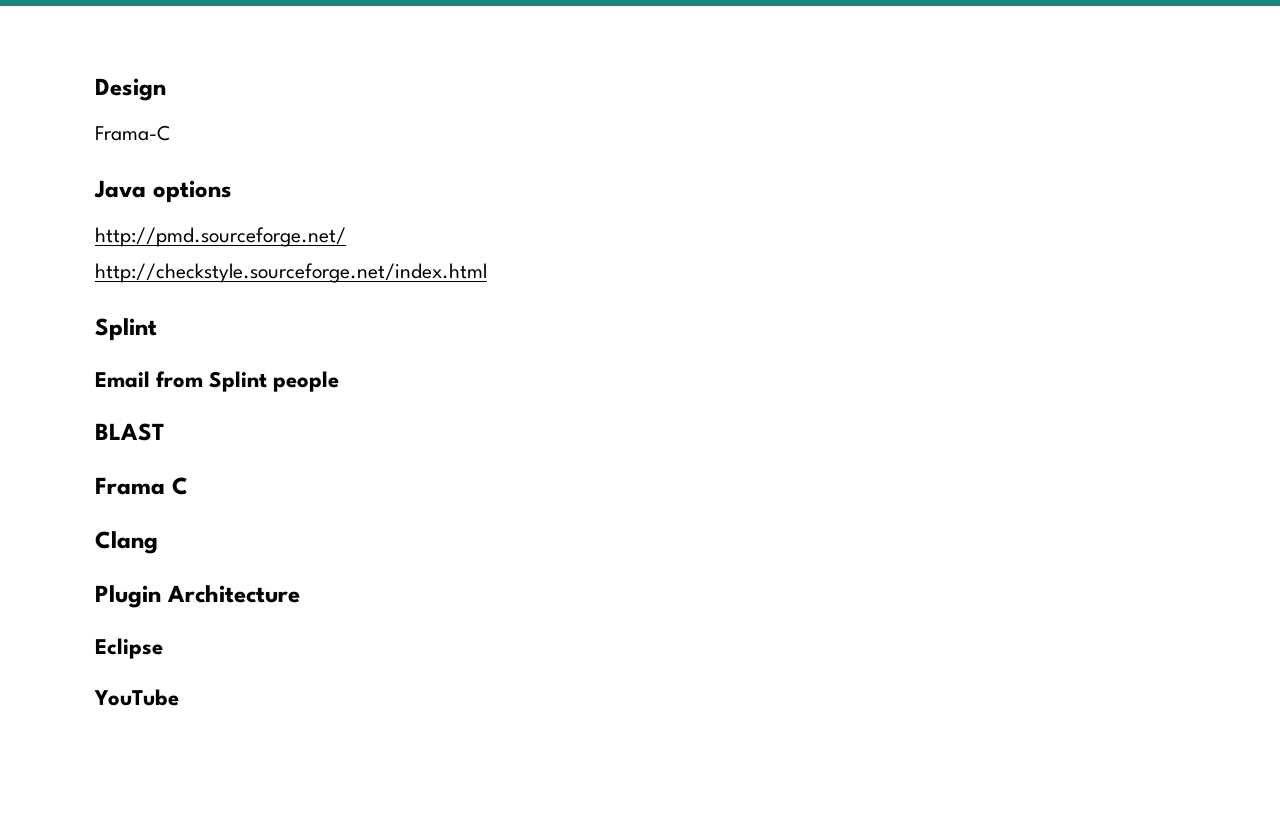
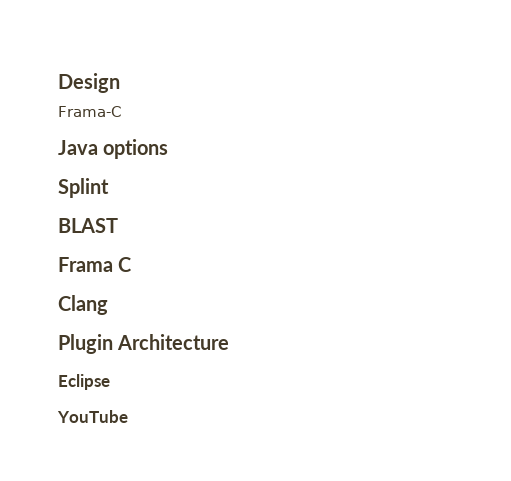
[95,227,346,247] [95,263,487,283] [95,318,157,341] [95,371,340,392] // http://pmd.sourceforge.net/ // http://checkstyle.sourceforge.net/index.html // Splint // Email from Splint people -> [58,178,109,198] // Splint

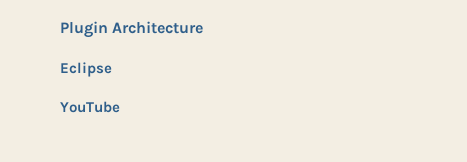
[58,73,120,93] [58,106,121,117] [58,139,169,159] [58,178,109,198] [58,218,118,233] [58,257,132,272] [58,295,108,315] Design // Frama-C // Java options // Splint // BLAST // Frama C // Clang // -> (60, 29) none

